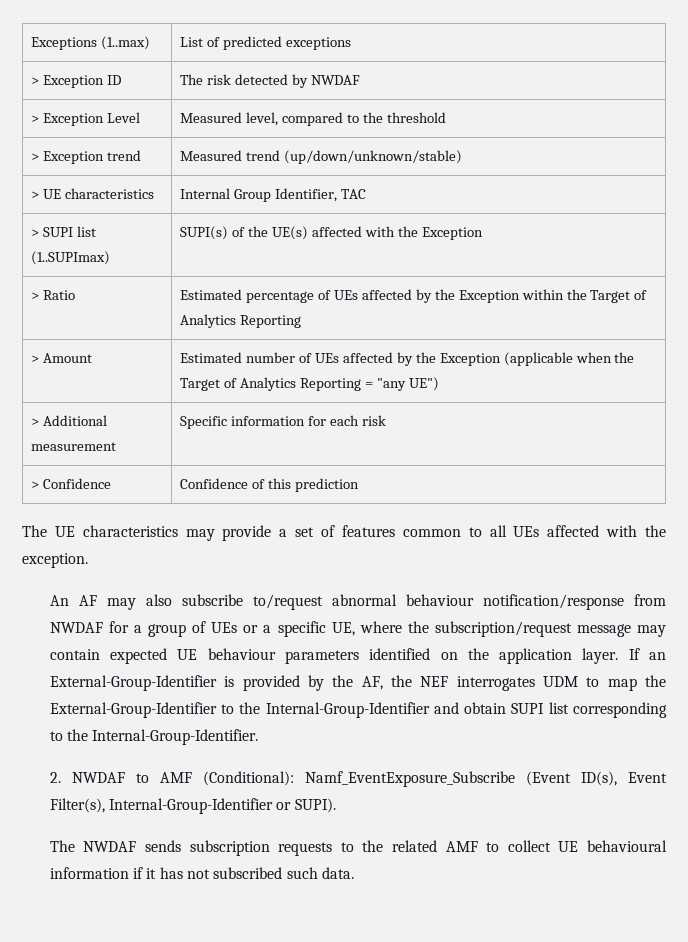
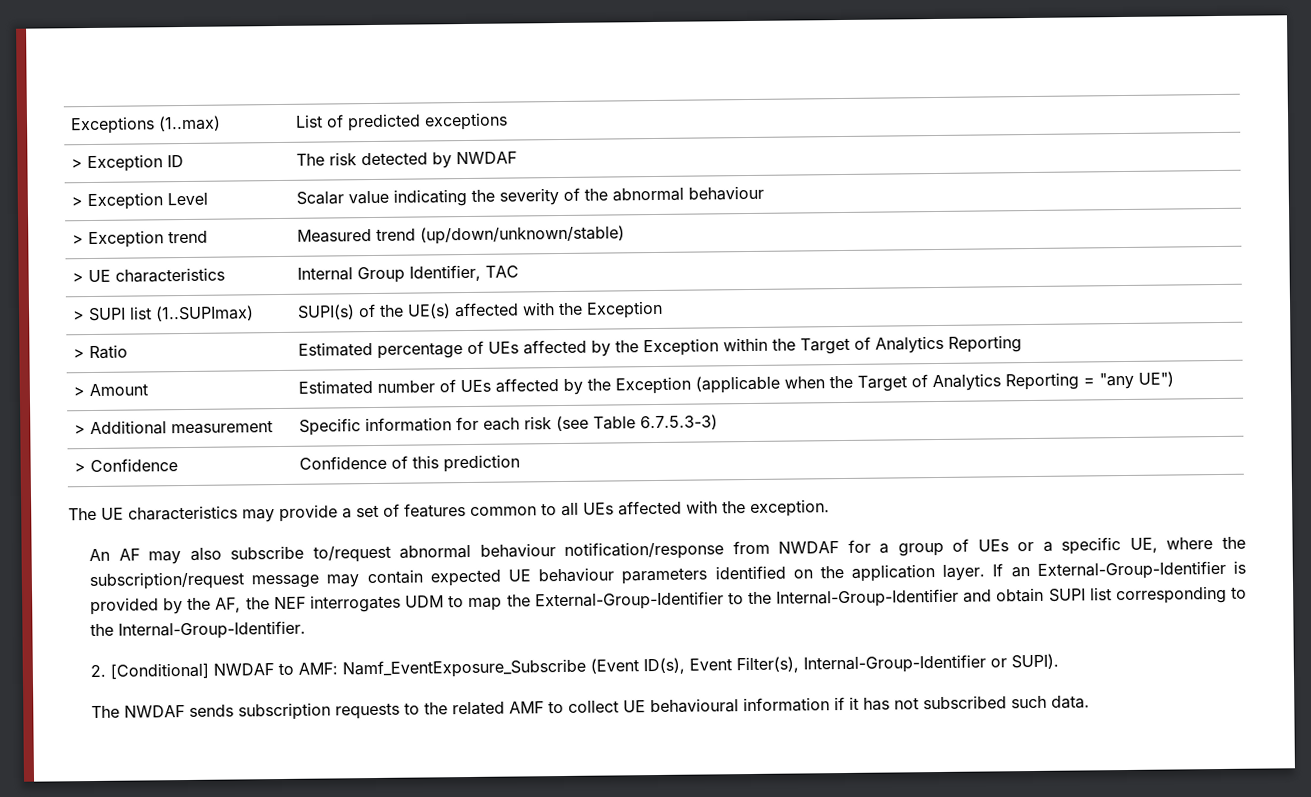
[180,112,446,126] Measured level, compared to the threshold -> [295,185,764,207] Scalar value indicating the severity of the abnormal behaviour
(386, 420) none -> [555,414,718,432] (see Table 6.7.5.3-3)
(61, 777) none -> [109,662,209,680] [Conditional]
[159,771,294,786] AMF (Conditional): -> [297,662,338,675] AMF:

